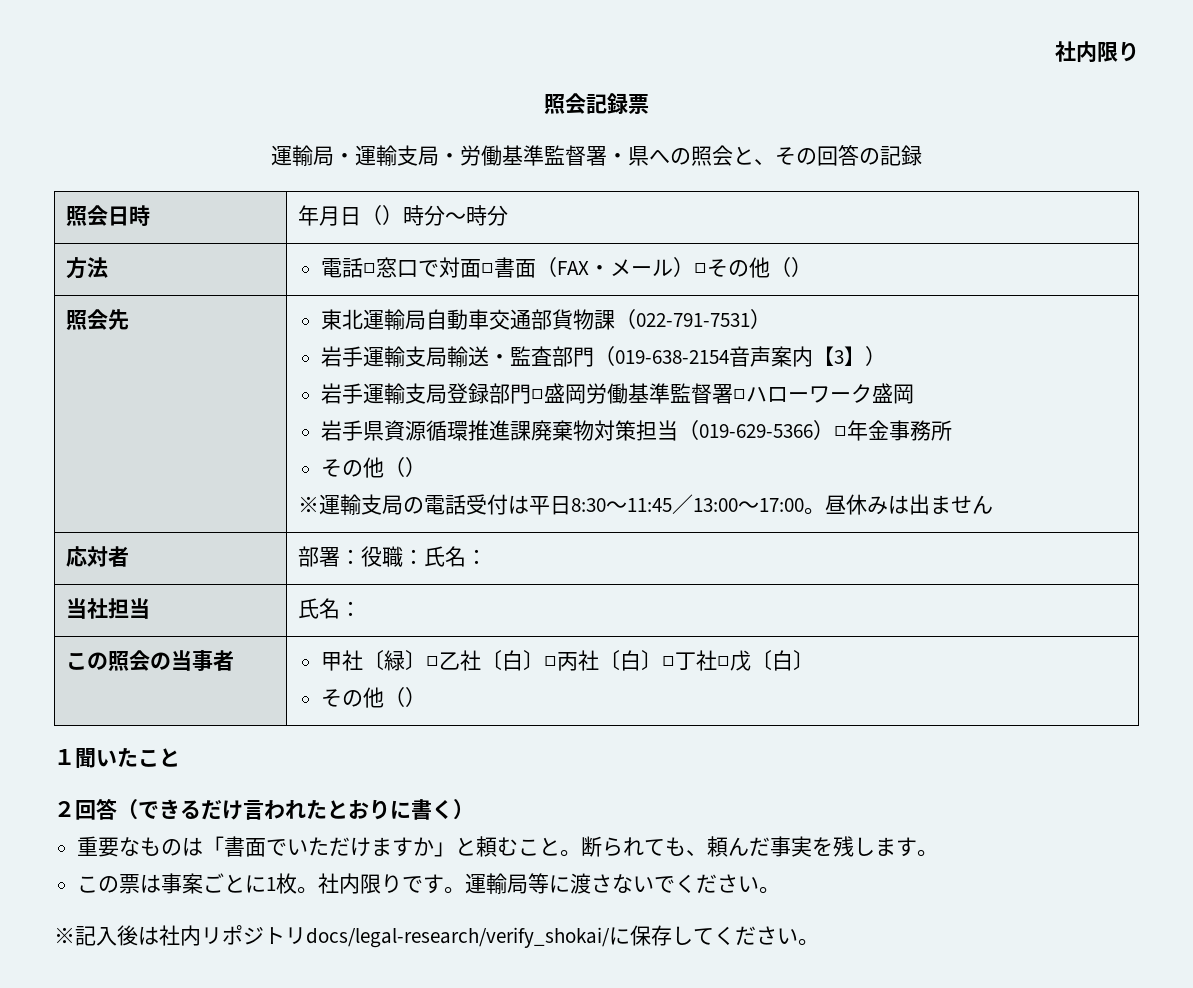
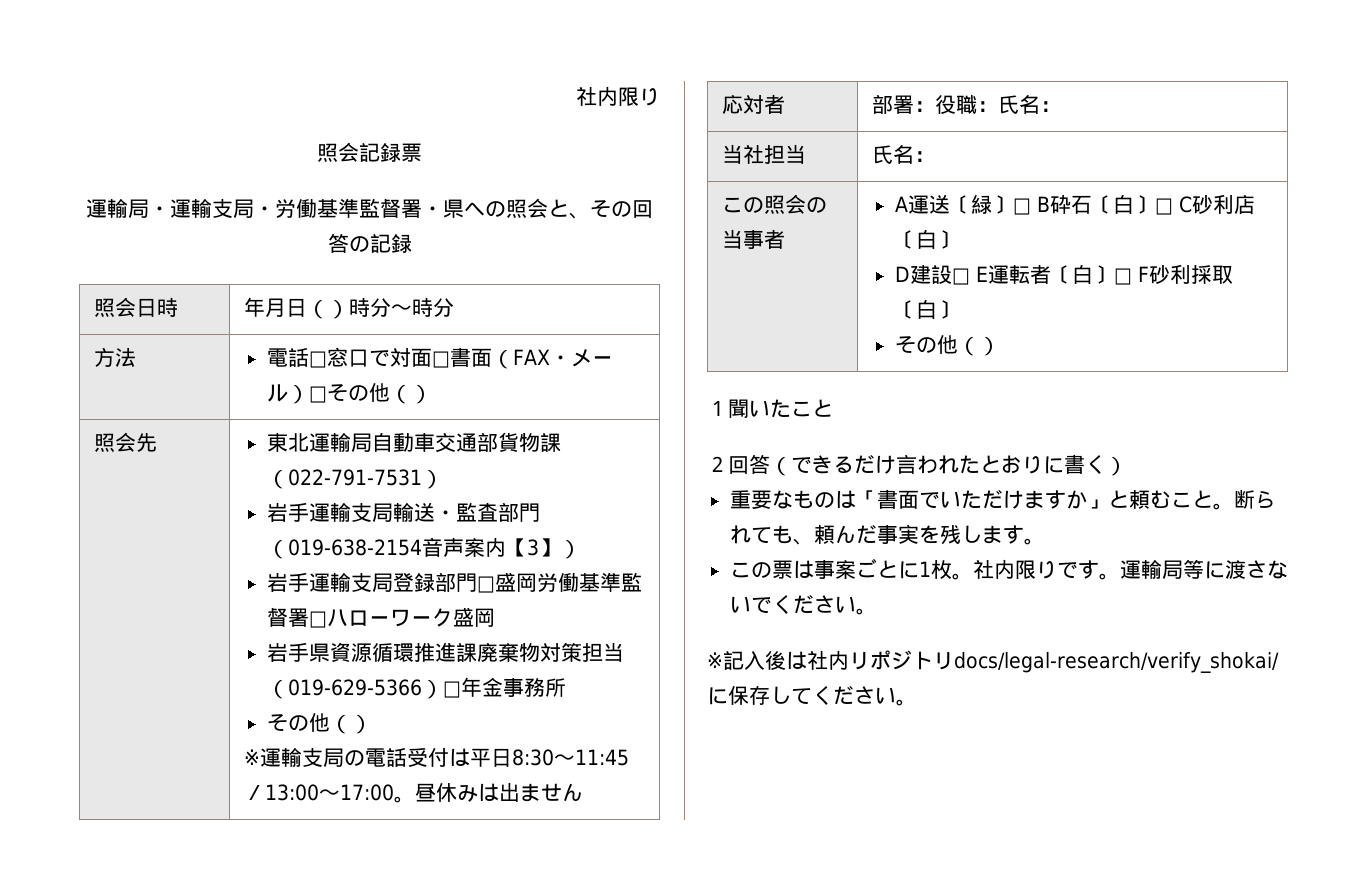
[321,650,364,671] 甲社 -> [894,194,950,214] A運送
[439,650,752,671] 乙社〔白〕□丙社〔白〕□丁社□戊 -> [1036,194,1255,215] [894,229,958,249] [894,264,1233,285] B砕石〔白〕□ C砂利店〔白〕 // D建設□ E運転者〔白〕□ F砂利採取

